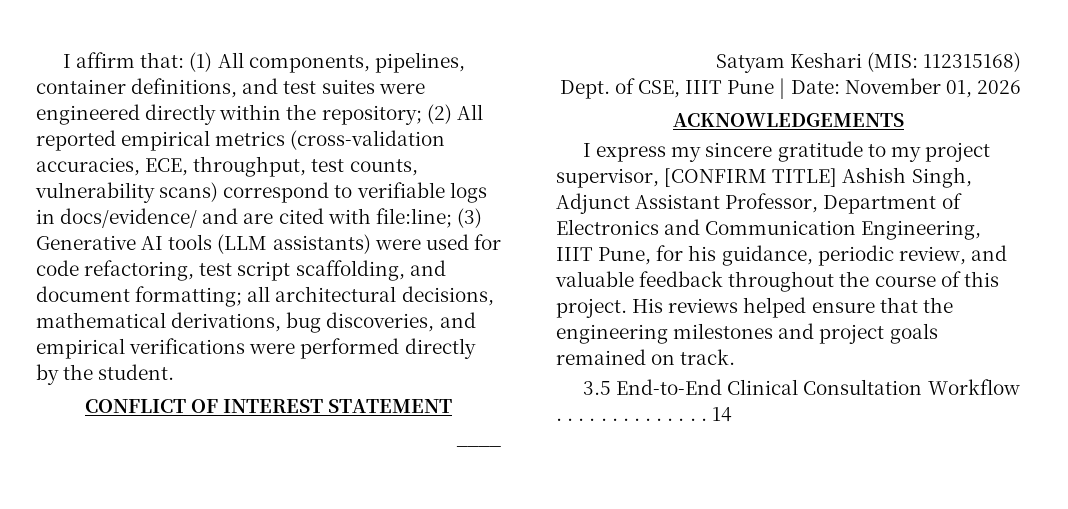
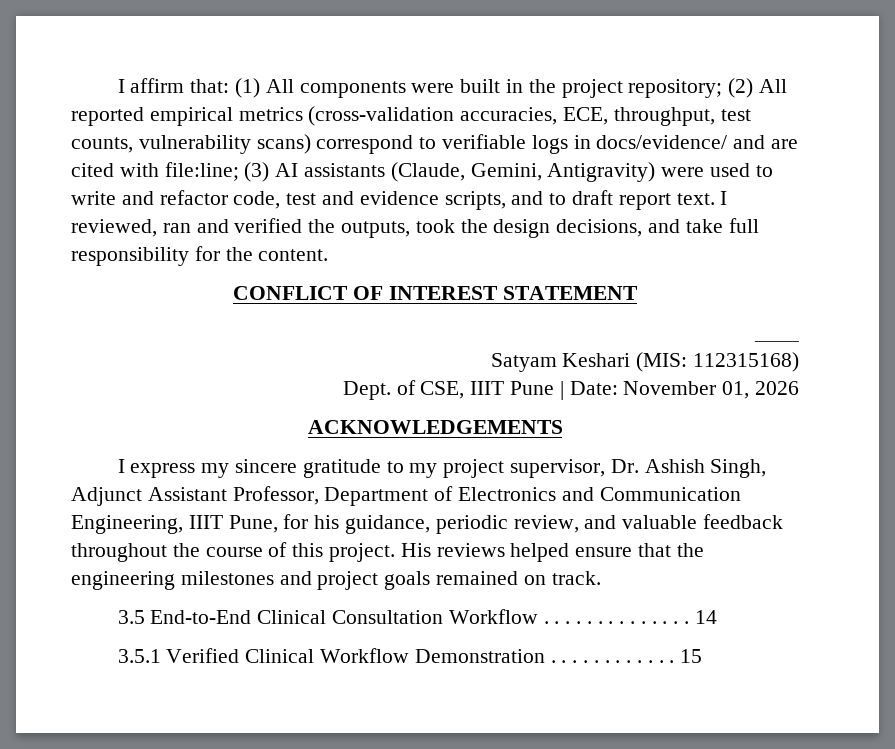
[248,52,465,73] [36,78,425,98] [36,104,317,125] components, pipelines, container definitions, and test suites were engineered directly within the -> [299,79,623,98] components were built in the project
[36,234,501,254] [36,260,446,281] [36,286,494,307] [36,312,476,333] [36,338,476,359] [36,364,175,385] Generative AI tools (LLM assistants) were used for code refactoring, test script scaffolding, and document formatting; all architectural decisions, mathematical derivations, bug discoveries, and empirical verifications were performed directly by the student. -> [275,162,773,182] [71,190,728,210] [71,218,759,238] [71,246,329,266] AI assistants (Claude, Gemini, Antigravity) were used to write and refactor code, test and evidence scripts, and to draft report text. I reviewed, ran and verified the outputs, took the design decisions, and take full responsibility for the content.
[664,168,838,187] [CONFIRM TITLE] -> [610,459,639,473] Dr.
(732, 414) none -> [117,648,703,663] // 3.5.1 Verified Clinical Workflow Demonstration . . . . . . . . . . . . 15

